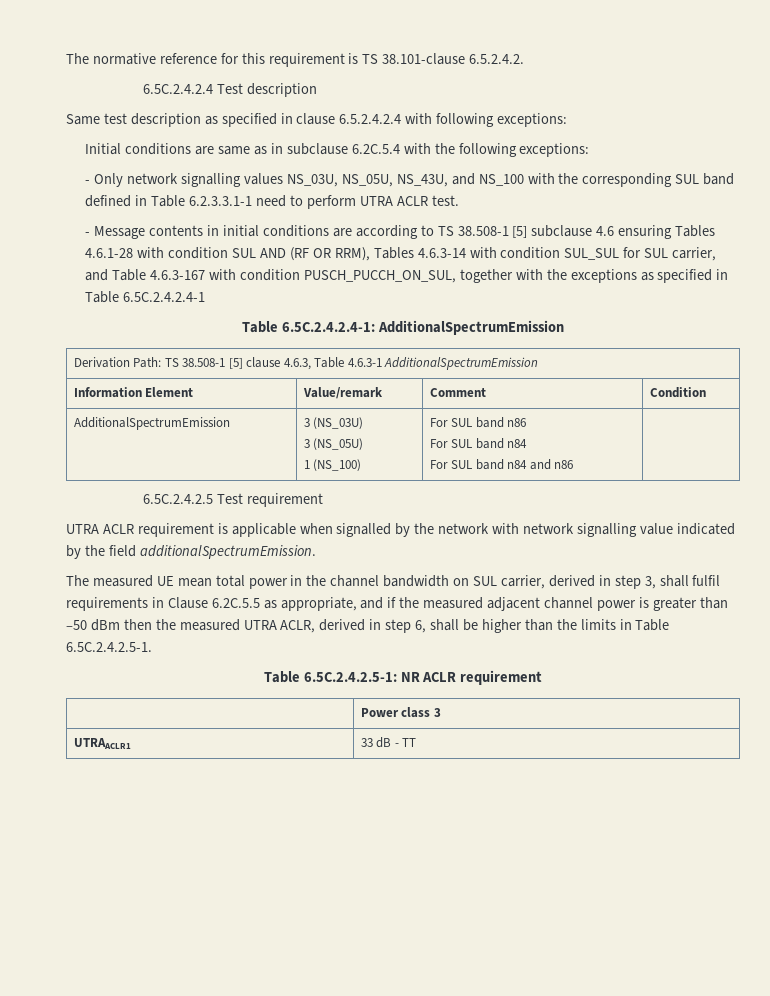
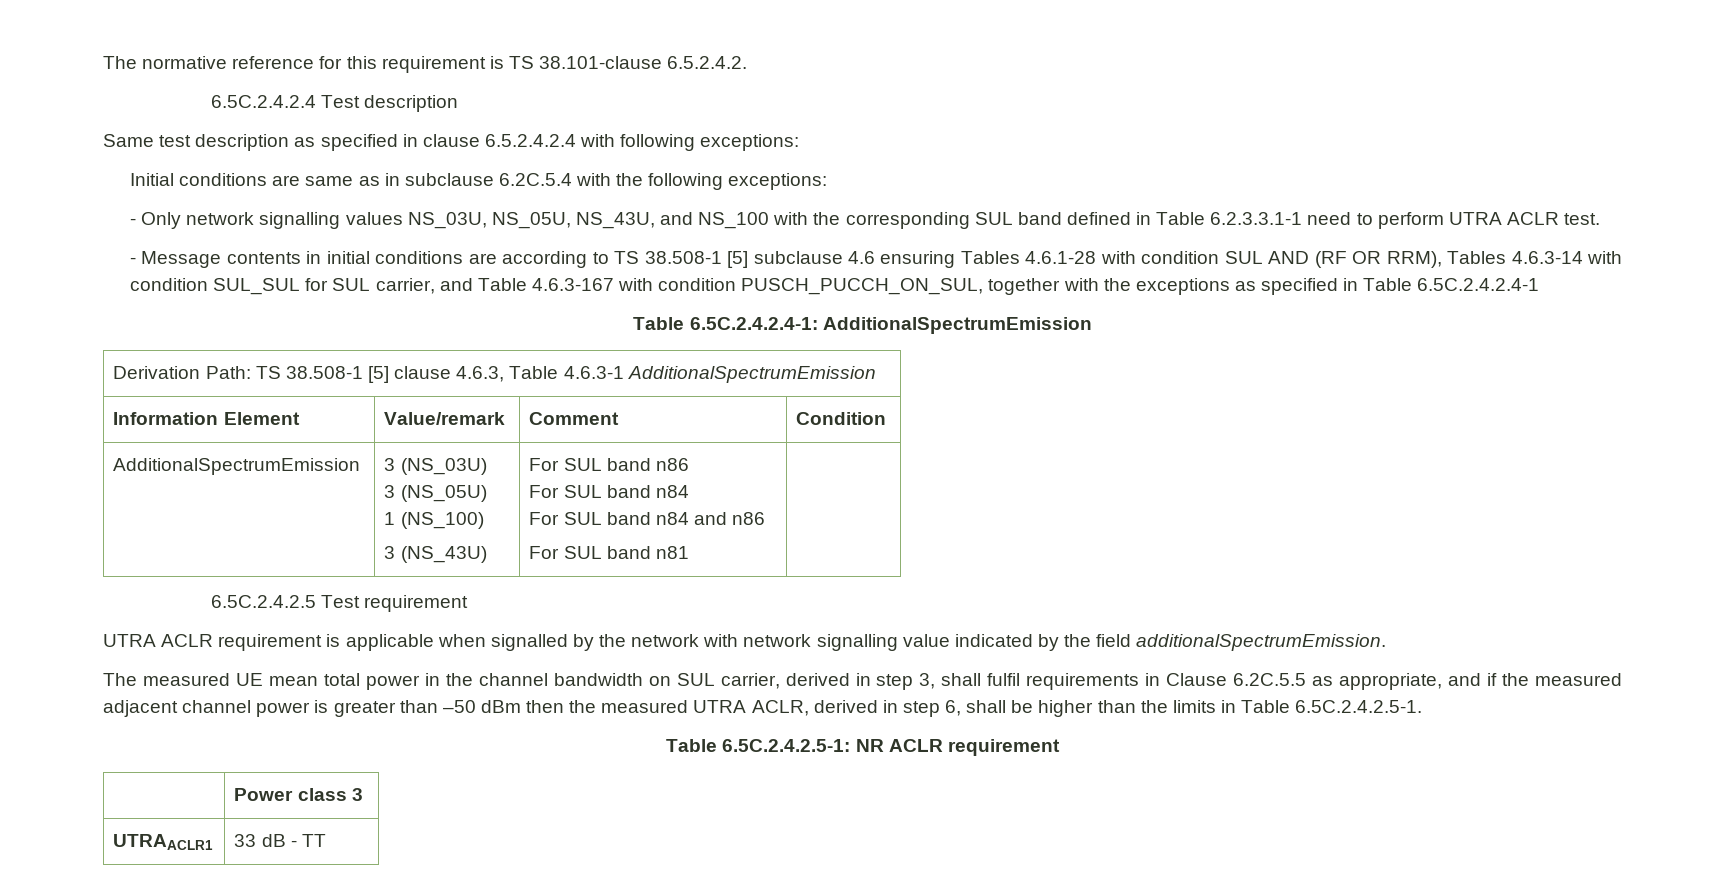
(362, 465) none -> [384,546,487,563] // 3 (NS_43U)
(574, 464) none -> [529,546,689,559] // For SUL band n81

